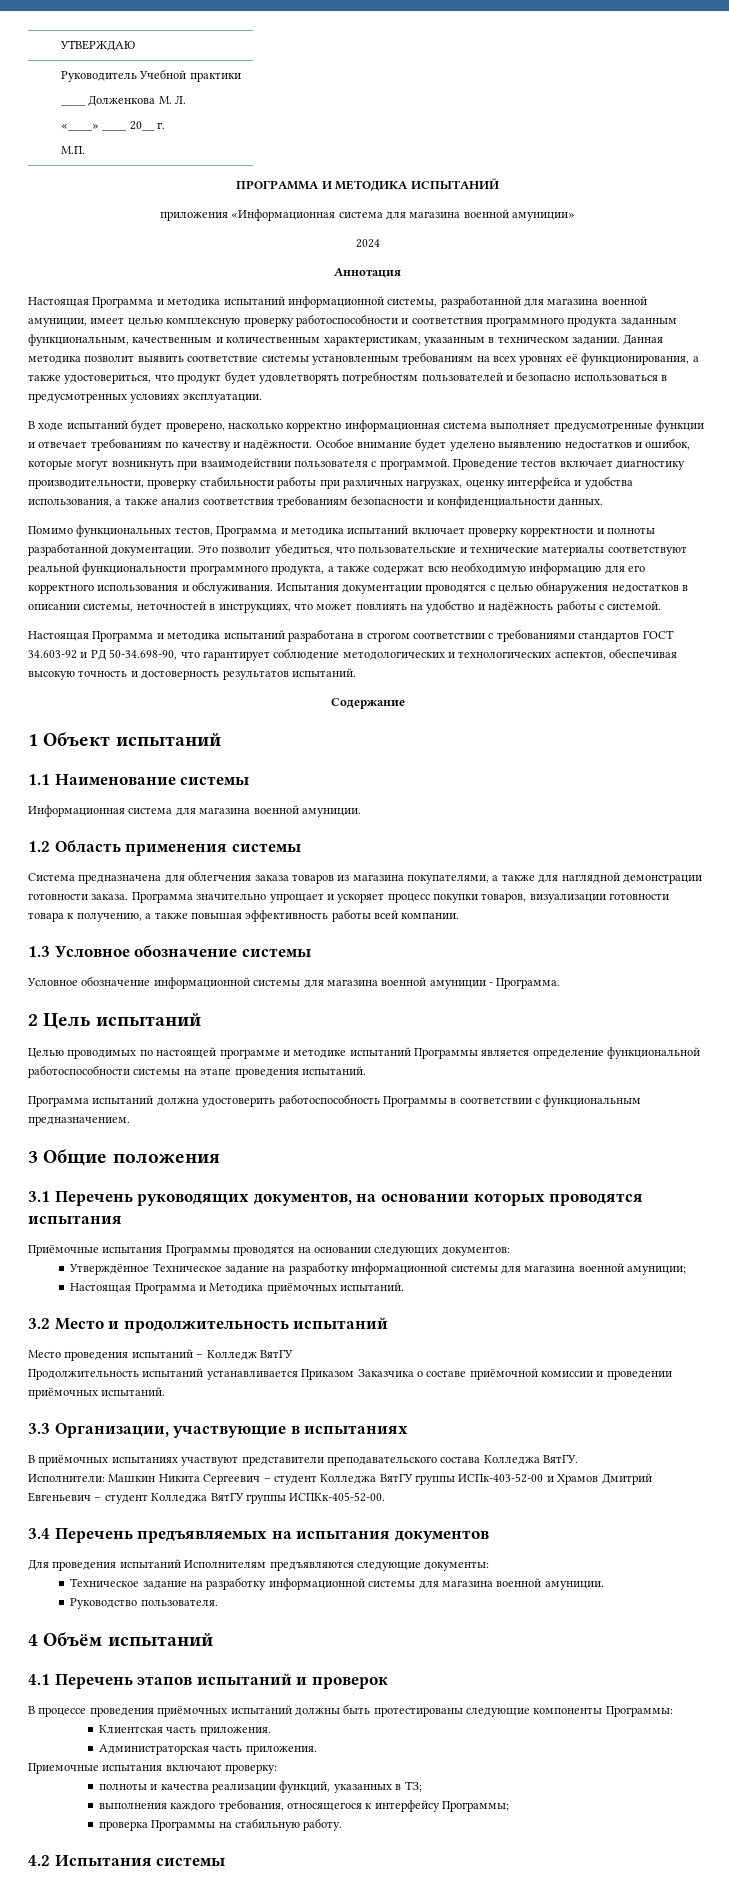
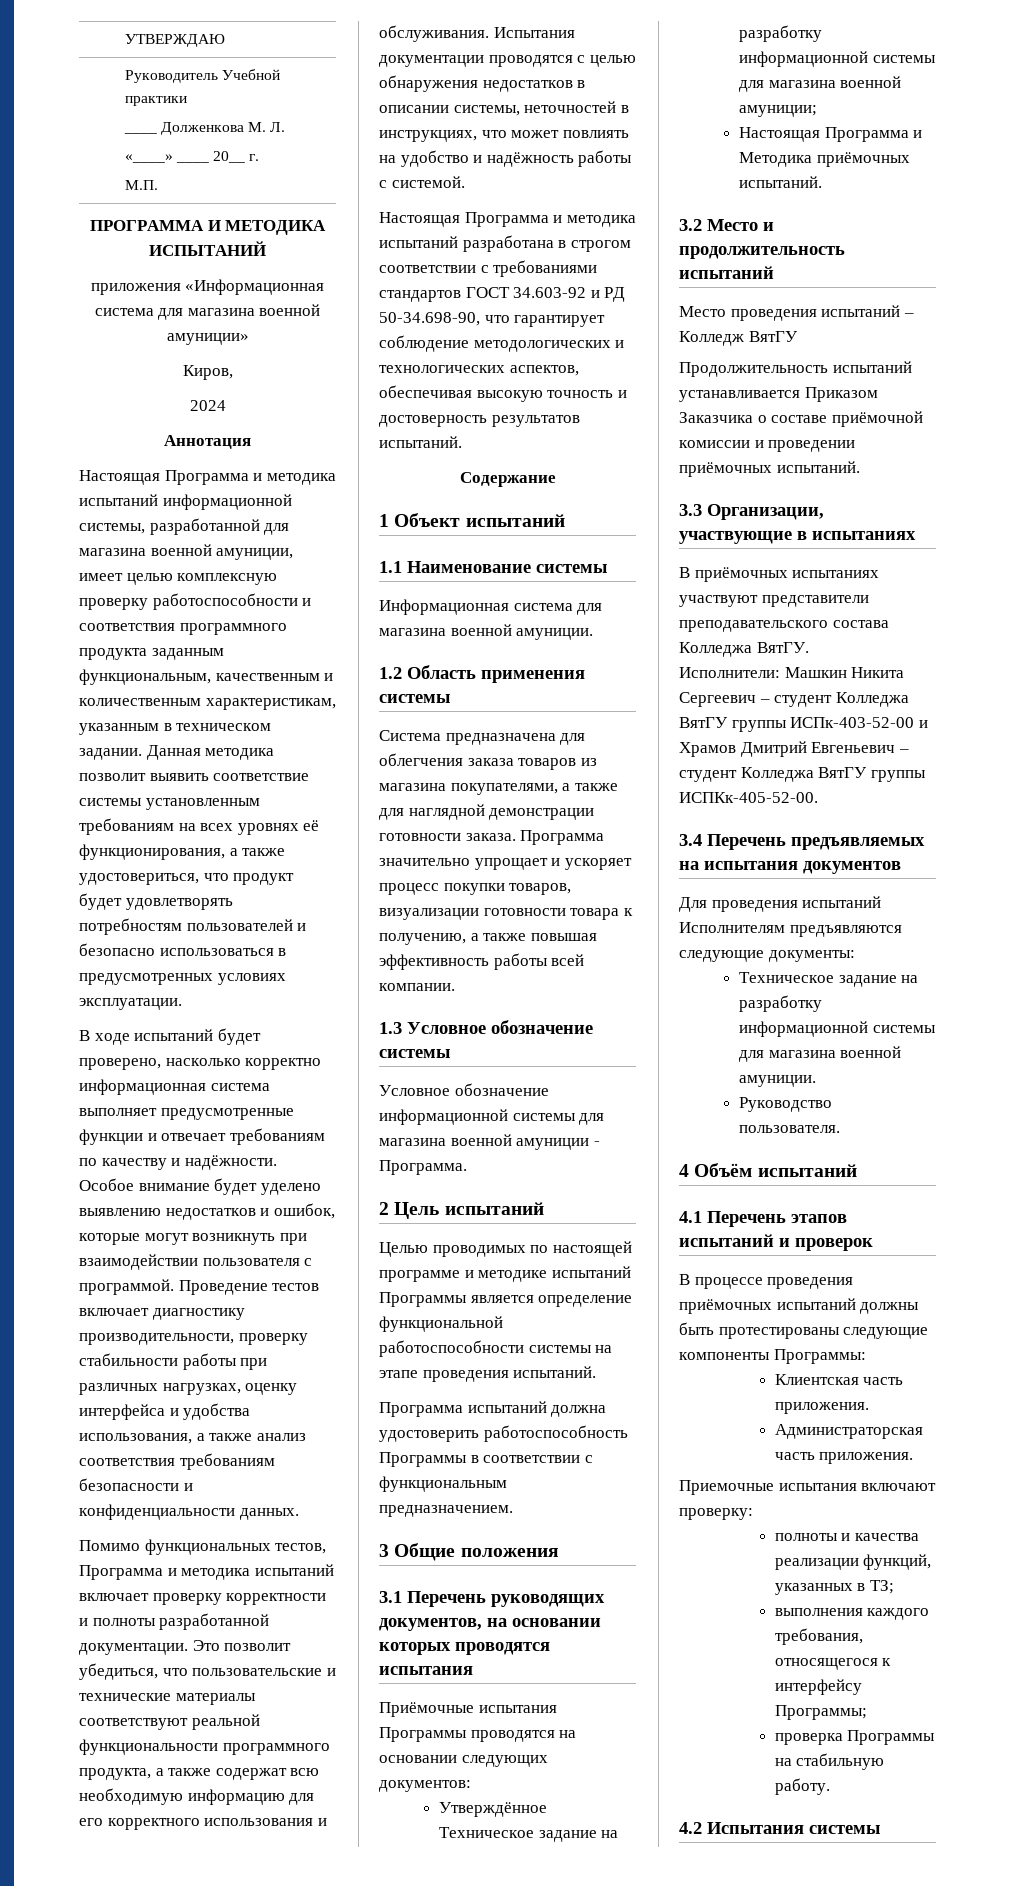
(576, 216) none -> [182,365,233,380] // Киров,

